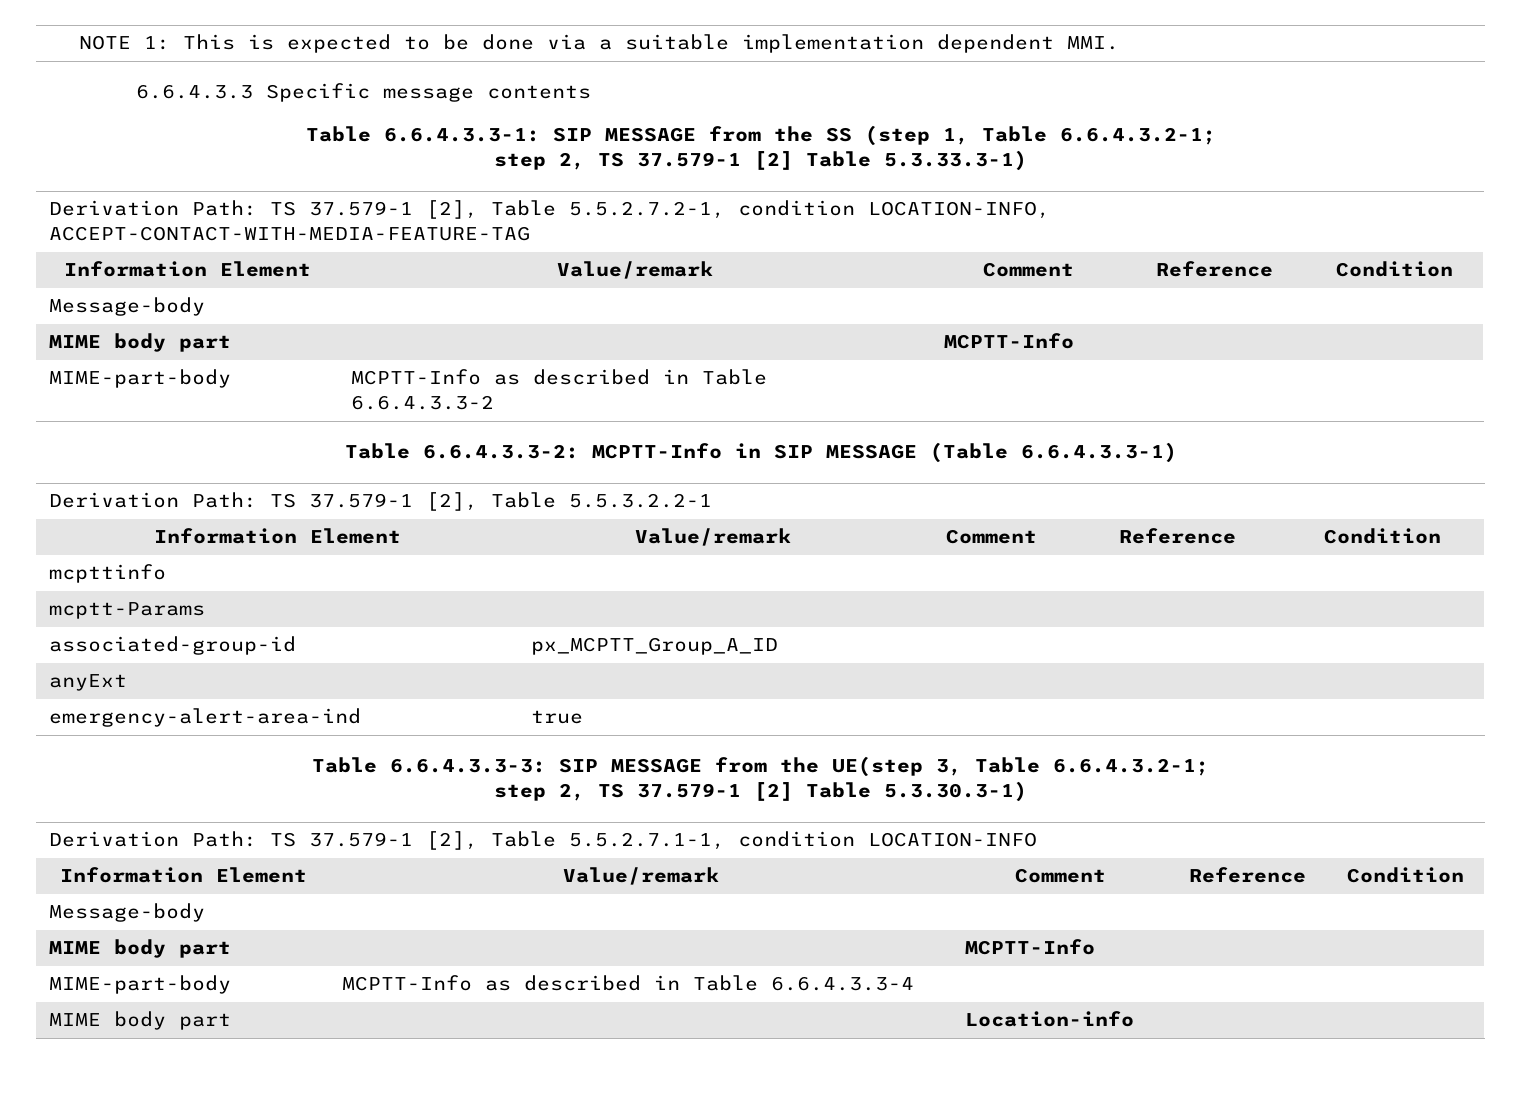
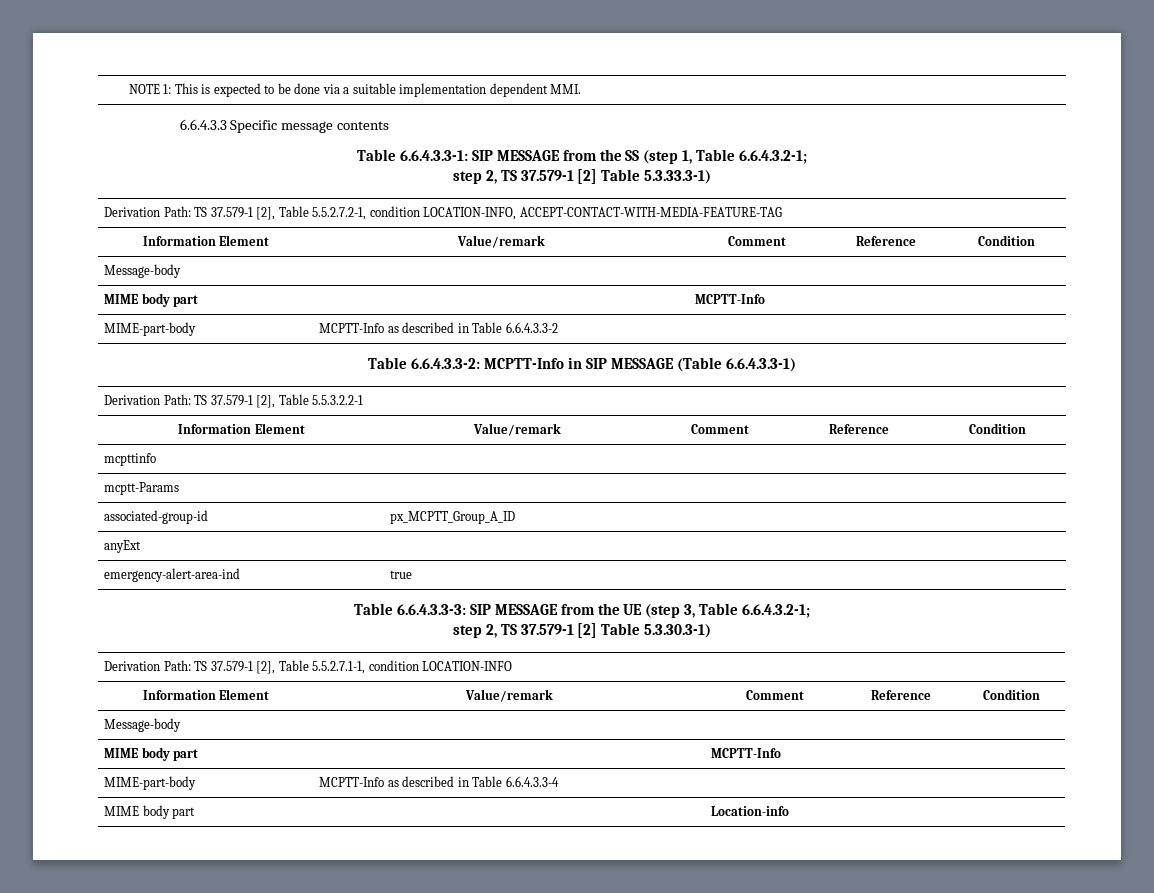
[832,756,923,777] UE(step -> [623,604,681,618] UE (step

